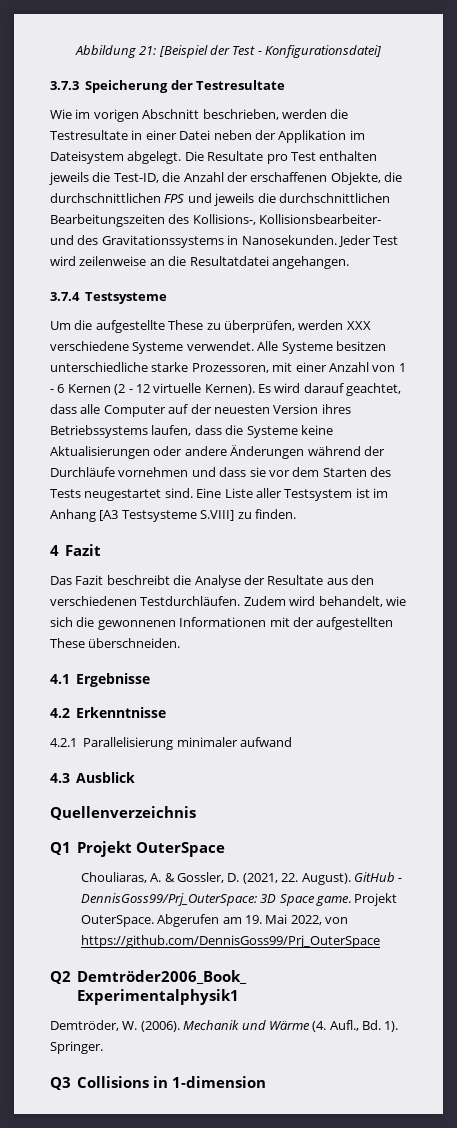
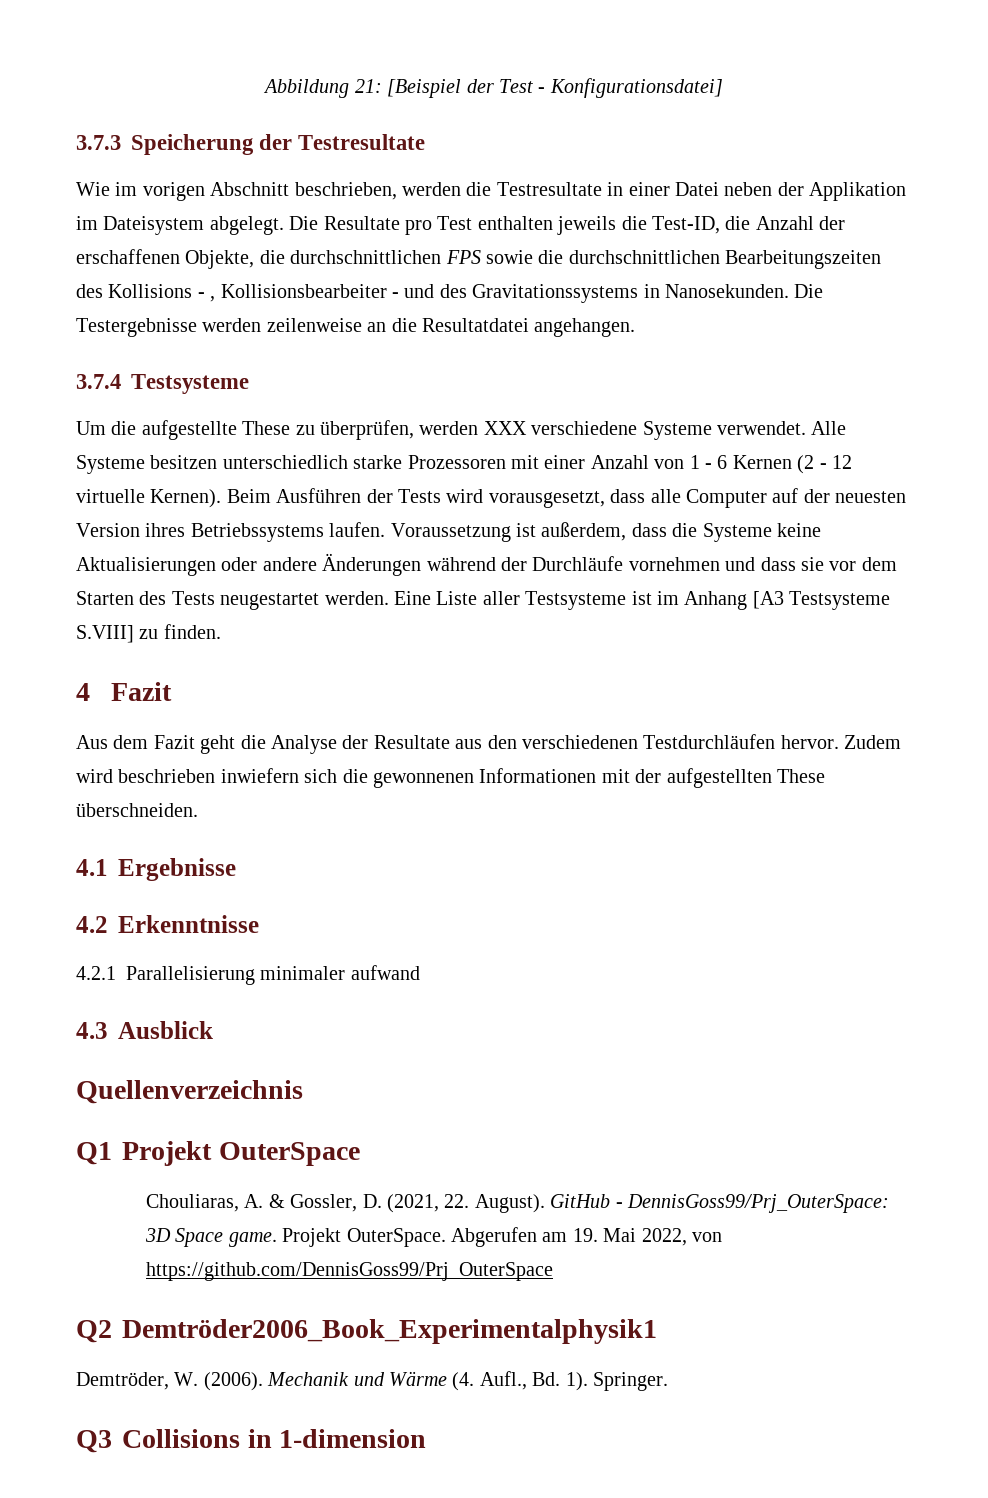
[187,193,255,206] und jeweils -> [486,250,533,264] sowie
[192,214,382,225] Kollisions-, Kollisionsbearbeiter- -> [108,284,399,302] Kollisions - , Kollisionsbearbeiter -
[337,235,399,247] [50,256,76,266] Jeder Test wird -> [794,284,824,298] [76,318,262,337] Die Testergebnisse werden
[50,362,269,373] unterschiedliche starke Prozessoren, -> [222,455,506,469] unterschiedlich starke Prozessoren
[258,383,402,396] Es wird darauf geachtet, -> [226,488,605,508] Beim Ausführen der Tests wird vorausgesetzt,
[151,425,192,436] laufen, -> [329,522,627,542] laufen. Voraussetzung ist außerdem,
[164,488,193,498] sind. -> [324,591,389,605] werden.
[284,489,353,501] Testsystem -> [525,591,627,610] Testsysteme
[50,575,170,585] Das Fazit beschreibt -> [76,735,236,754] Aus dem Fazit geht
[140,596,406,607] Testdurchläufen. Zudem wird behandelt, wie -> [643,734,902,749] [76,768,299,783] Testdurchläufen hervor. Zudem wird beschrieben inwiefern

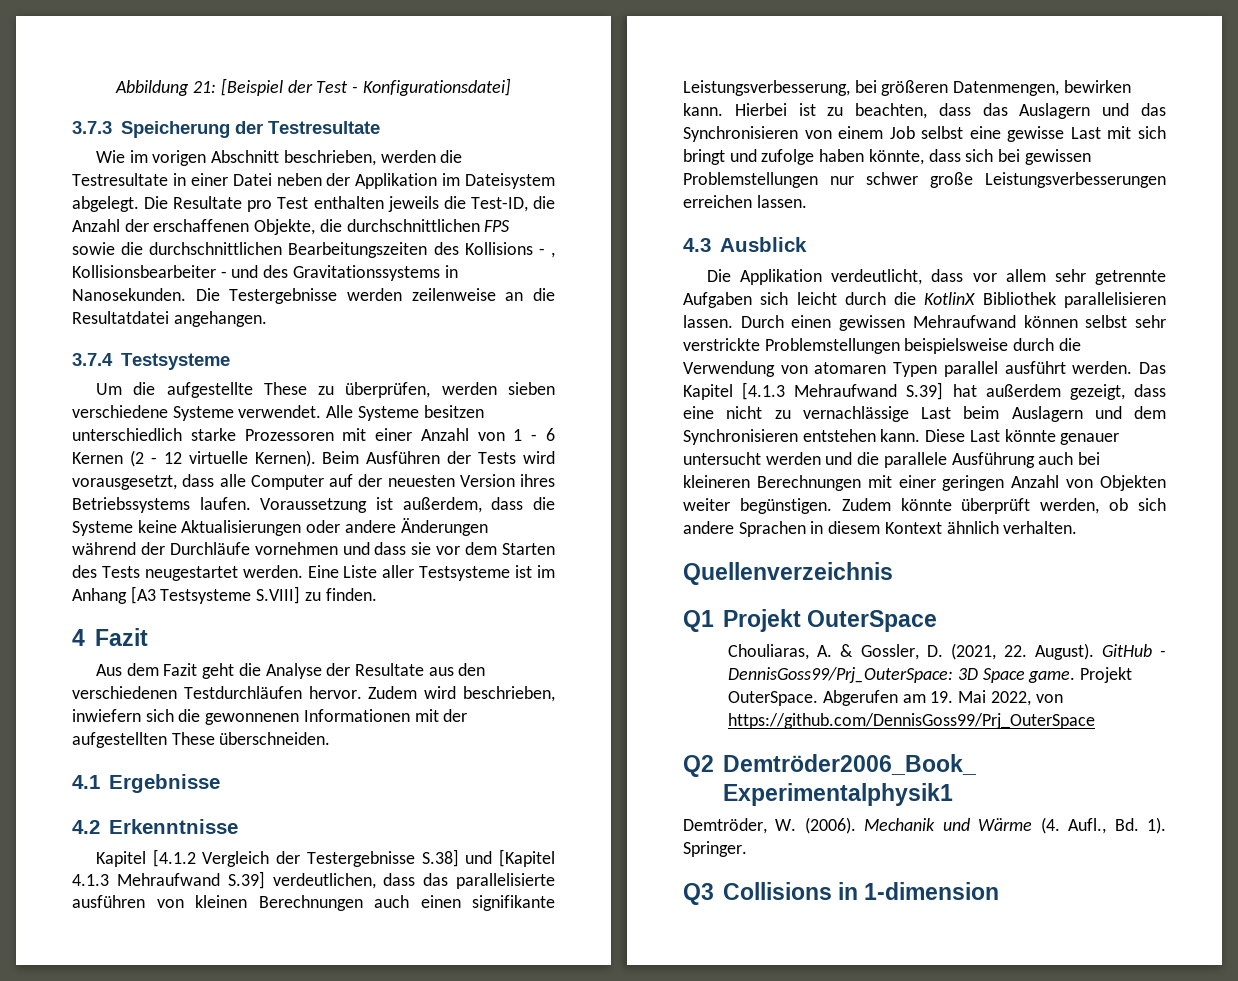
[483,421,527,435] XXX -> [507,382,555,395] sieben
[118,769,216,783] beschrieben -> [463,686,555,702] beschrieben,
[76,965,420,985] [76,1021,213,1039] 4.2.1 Parallelisierung minimaler aufwand // 4.3 Ausblick -> [95,849,555,867] [72,871,555,889] [72,895,555,911] [683,80,1131,96] [683,103,1166,119] [683,126,1166,142] [683,149,1091,165] [683,172,1166,188] [683,195,807,208] [683,237,807,252] [706,269,1166,285] [683,292,1166,308] [683,315,1166,331] [683,338,1081,354] [683,361,1166,377] [683,382,1166,400] [683,406,1166,422] [683,429,1120,445] [683,452,1101,468] [683,475,1166,491] [683,498,1166,514] [683,521,1078,537] Kapitel [4.1.2 Vergleich der Testergebnisse S.38] und [Kapitel 4.1.3 Mehraufwand S.39] verdeutlichen, dass das parallelisierte ausführen von kleinen Berechnungen auch einen signifikante Leistungsverbesserung, bei größeren Datenmengen, bewirken kann. Hierbei ist zu beachten, dass das Auslagern und das Synchronisieren von einem Job selbst eine gewisse Last mit sich bringt und zufolge haben könnte, dass sich bei gewissen Problemstellungen nur schwer große Leistungsverbesserungen erreichen lassen. // 4.3 Ausblick // Die Applikation verdeutlicht, dass vor allem sehr getrennte Aufgaben sich leicht durch die KotlinX Bibliothek parallelisieren lassen. Durch einen gewissen Mehraufwand können selbst sehr verstrickte Problemstellungen beispielsweise durch die Verwendung von atomaren Typen parallel ausführt werden. Das Kapitel [4.1.3 Mehraufwand S.39] hat außerdem gezeigt, dass eine nicht zu vernachlässige Last beim Auslagern und dem Synchronisieren entstehen kann. Diese Last könnte genauer untersucht werden und die parallele Ausführung auch bei kleineren Berechnungen mit einer geringen Anzahl von Objekten weiter begünstigen. Zudem könnte überprüft werden, ob sich andere Sprachen in diesem Kontext ähnlich verhalten.

